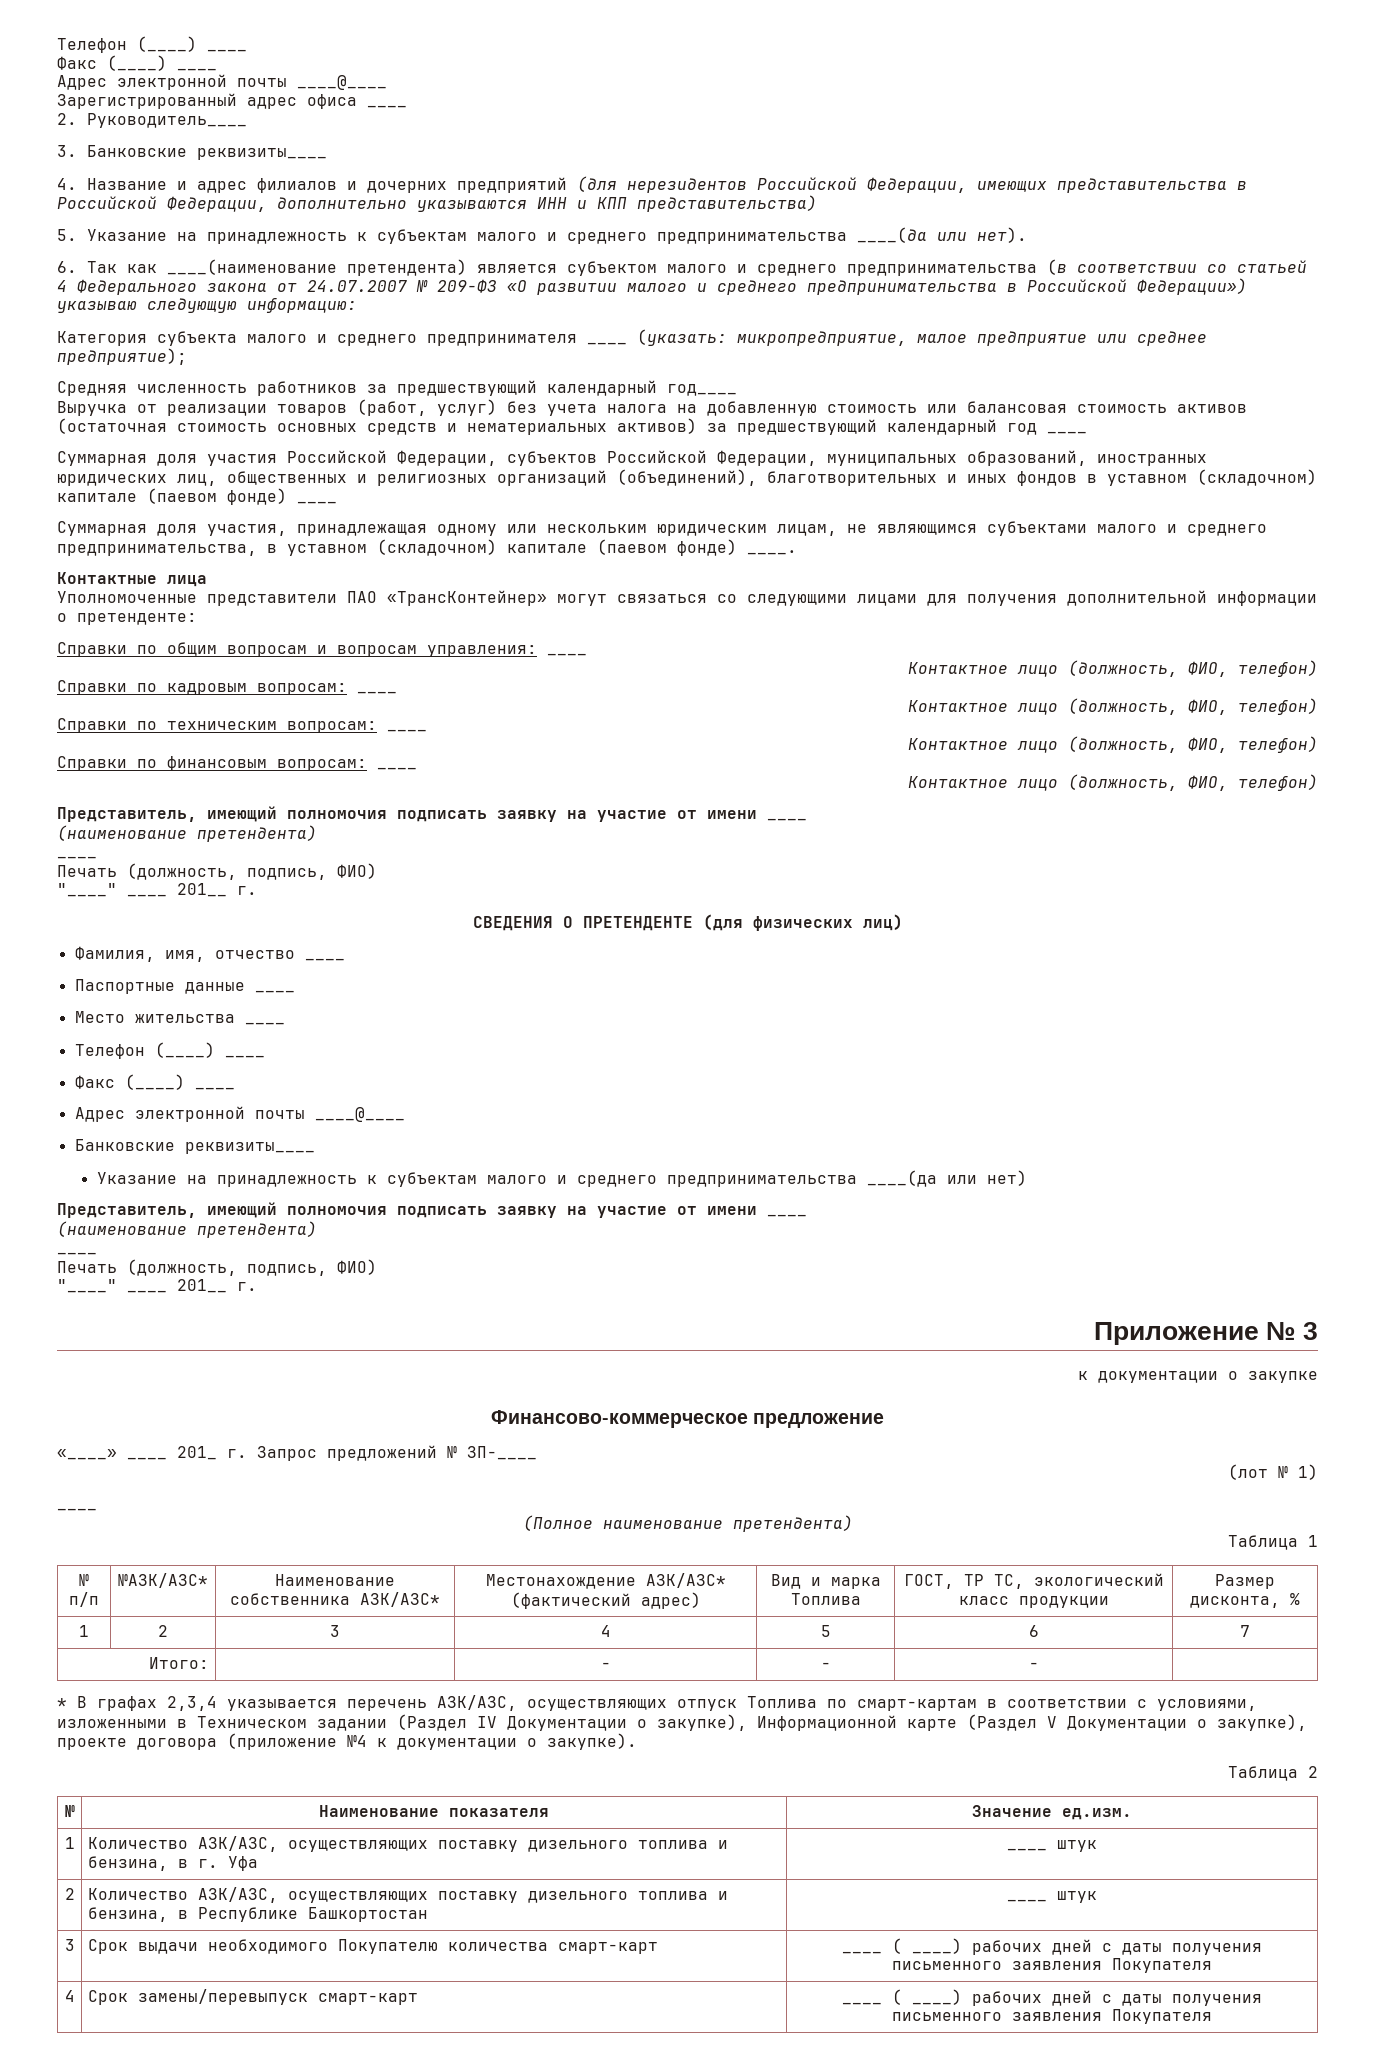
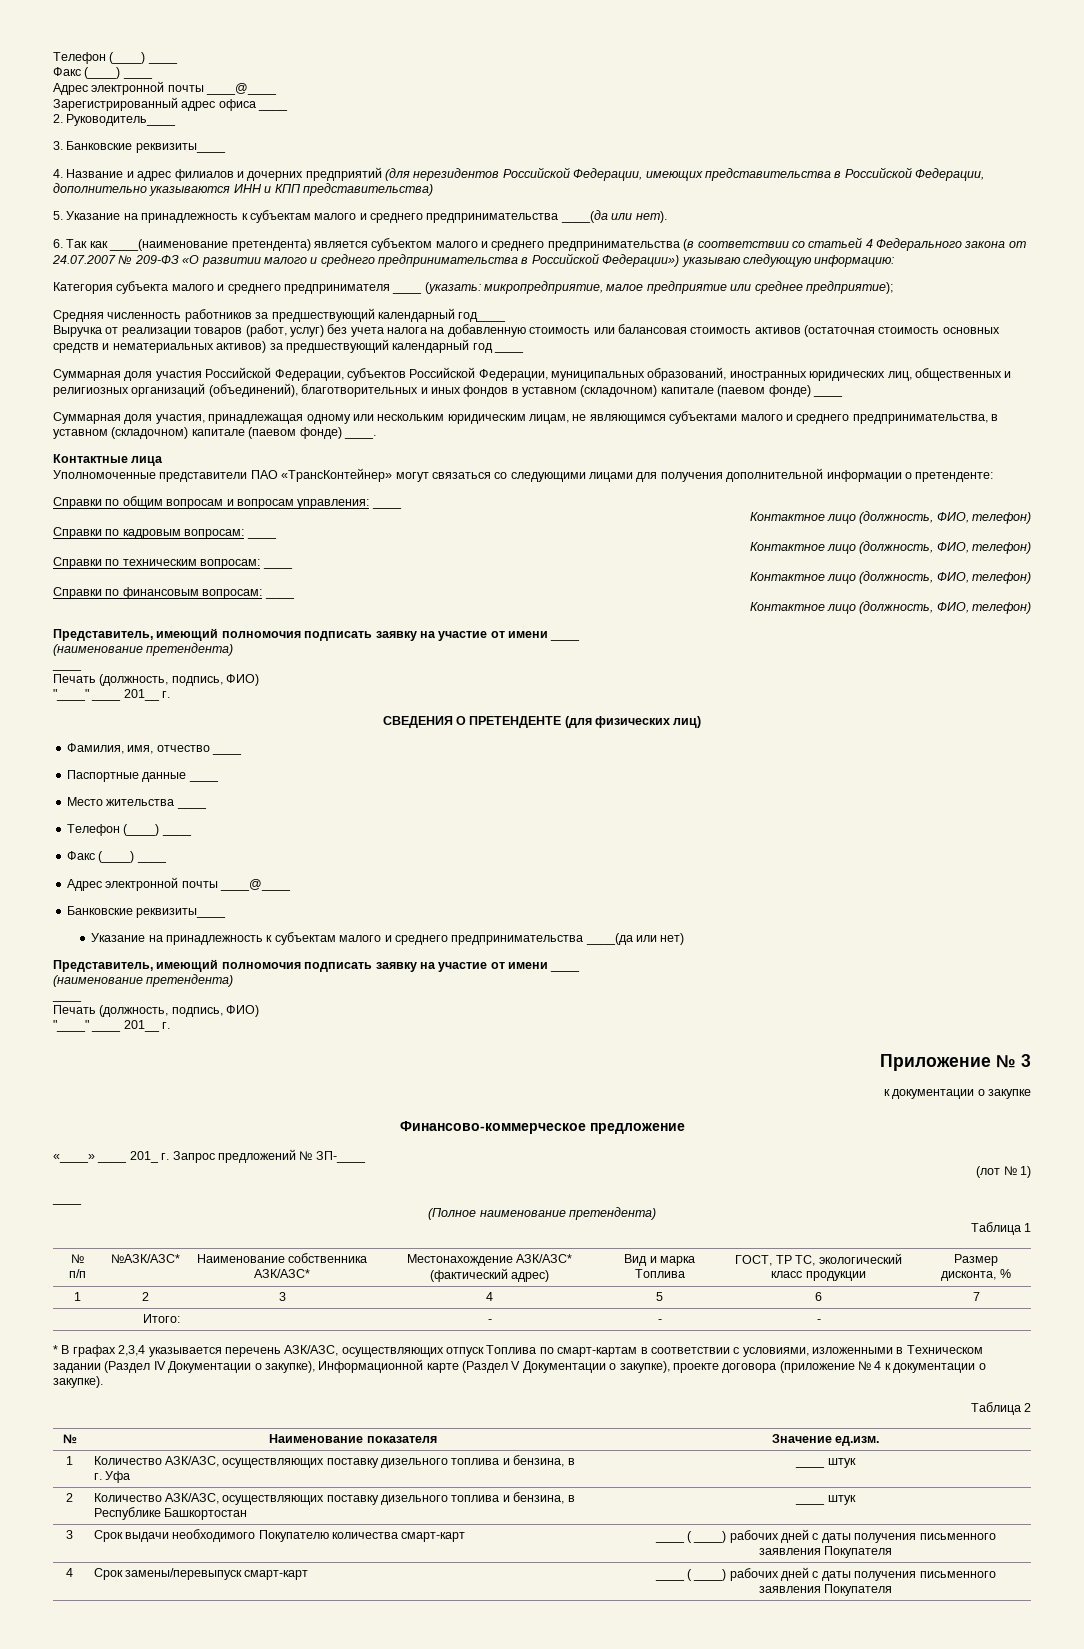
[347,1735,367,1747] №4 -> [858,1361,882,1370] № 4
(188, 1863) none -> (575, 1461) //

